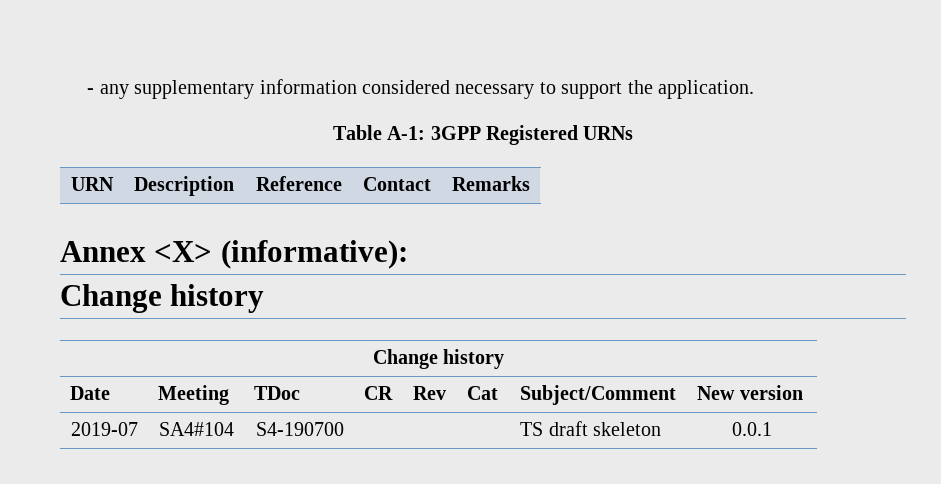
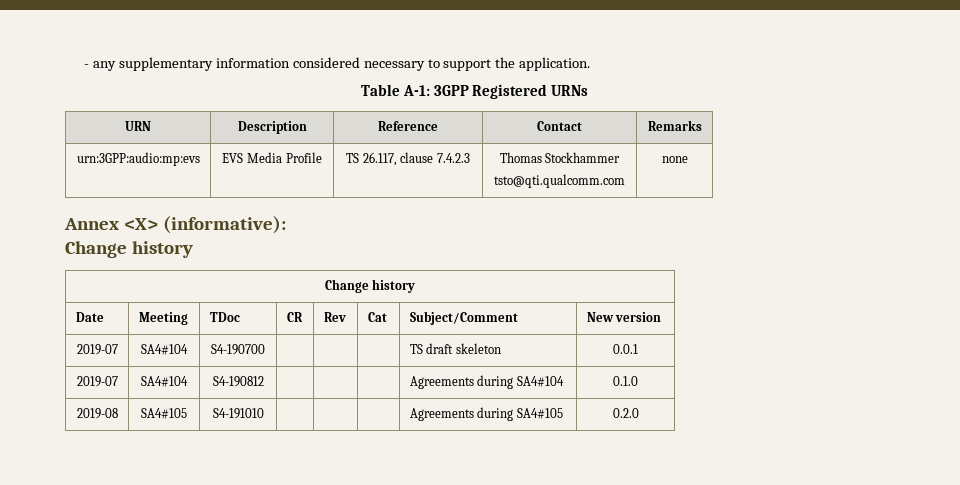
(530, 183) none -> [76,152,200,166] [222,152,322,163] [346,152,470,166] [499,152,621,163] [494,174,625,188] [661,156,688,163] // urn:3GPP:audio:mp:evs | EVS Media Profile | TS 26.117, clause 7.4.2.3 | Thomas Stockhammer // tsto@qti.qualcomm.com | none
(772, 429) none -> [76,376,118,387] [141,376,188,387] [212,376,264,387] [409,375,564,389] [613,376,638,386] [76,408,118,419] [141,408,187,419] [212,408,264,419] [409,407,563,421] [612,408,639,418] // 2019-07 | SA4#104 | S4-190812 | | | | Agreements during SA4#104 | 0.1.0 // 2019-08 | SA4#105 | S4-191010 | | | | Agreements during SA4#105 | 0.2.0

